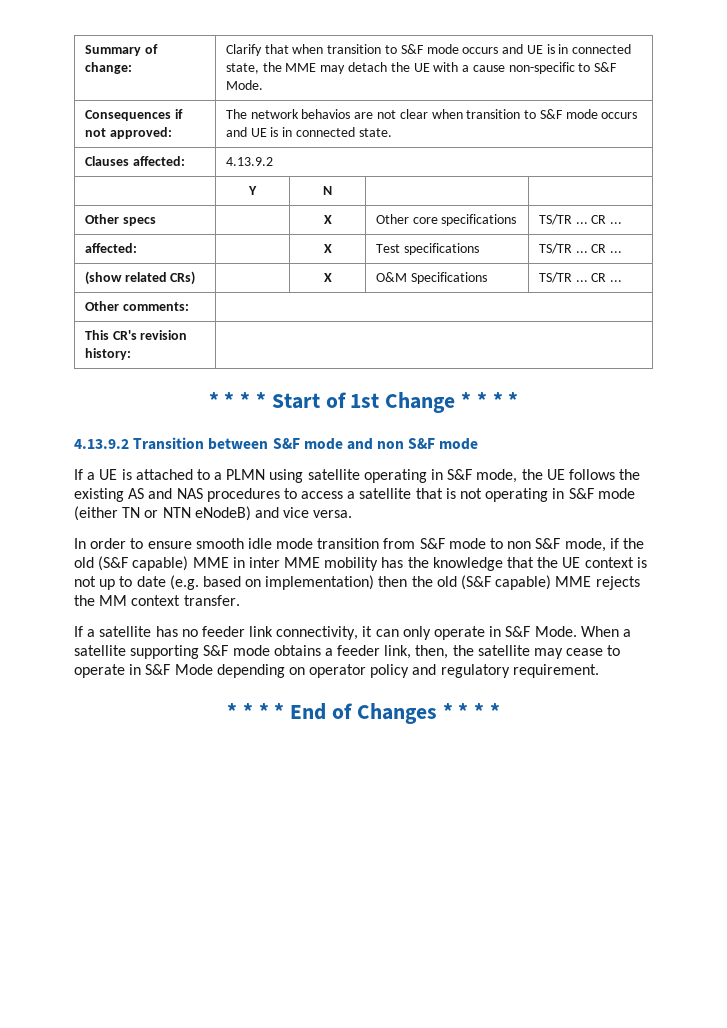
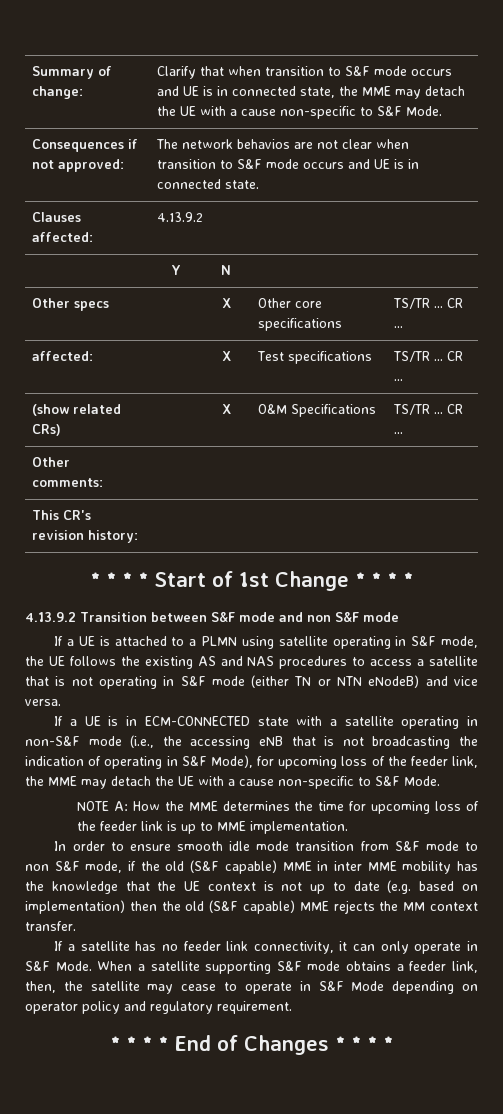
(353, 514) none -> [54,716,478,729] [25,735,479,749] [25,755,479,769] [25,776,440,789] [76,801,479,814] [76,821,348,834] // If a UE is in ECM-CONNECTED state with a satellite operating in non-S&F mode (i.e., the accessing eNB that is not broadcasting the indication of operating in S&F Mode), for upcoming loss of the feeder link, the MME may detach the UE with a cause non-specific to S&F Mode. // NOTE A: How the MME determines the time for upcoming loss of the feeder link is up to MME implementation.

